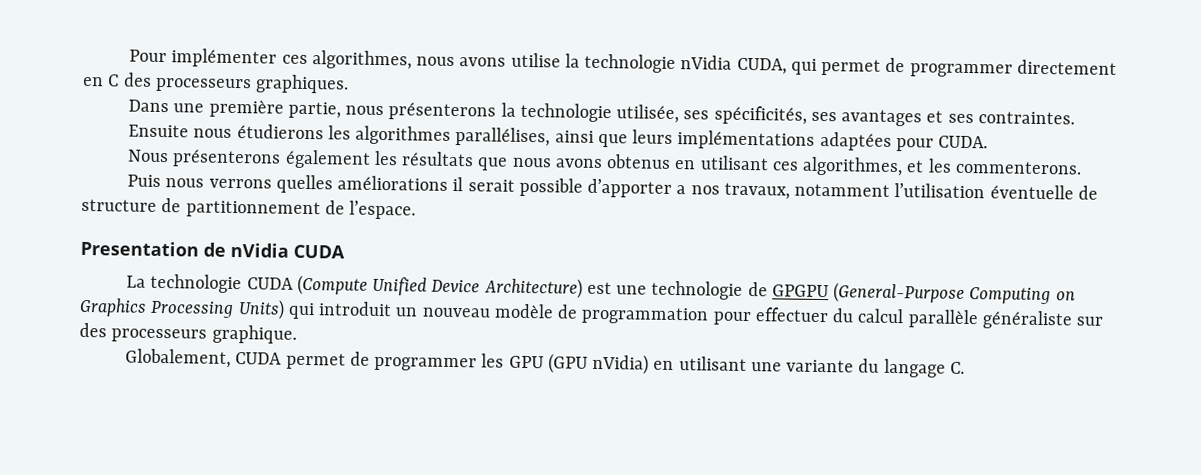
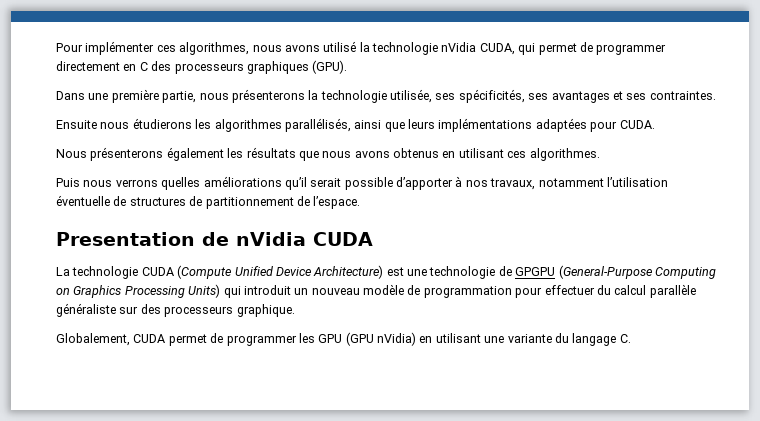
[510,52,561,68] utilise -> [323,41,357,52] utilisé
[255,74,350,94] graphiques. -> [246,60,348,74] graphiques (GPU).
[455,127,551,147] parallélises, -> [284,118,351,132] parallélisés,
[802,156,1082,177] algorithmes, et les commenterons. -> [529,148,600,161] algorithmes.
[452,176,464,192] il -> [284,177,307,190] qu’il
[676,185,687,195] a -> [455,176,463,187] à
[81,198,157,212] structure -> [129,197,186,206] structures

